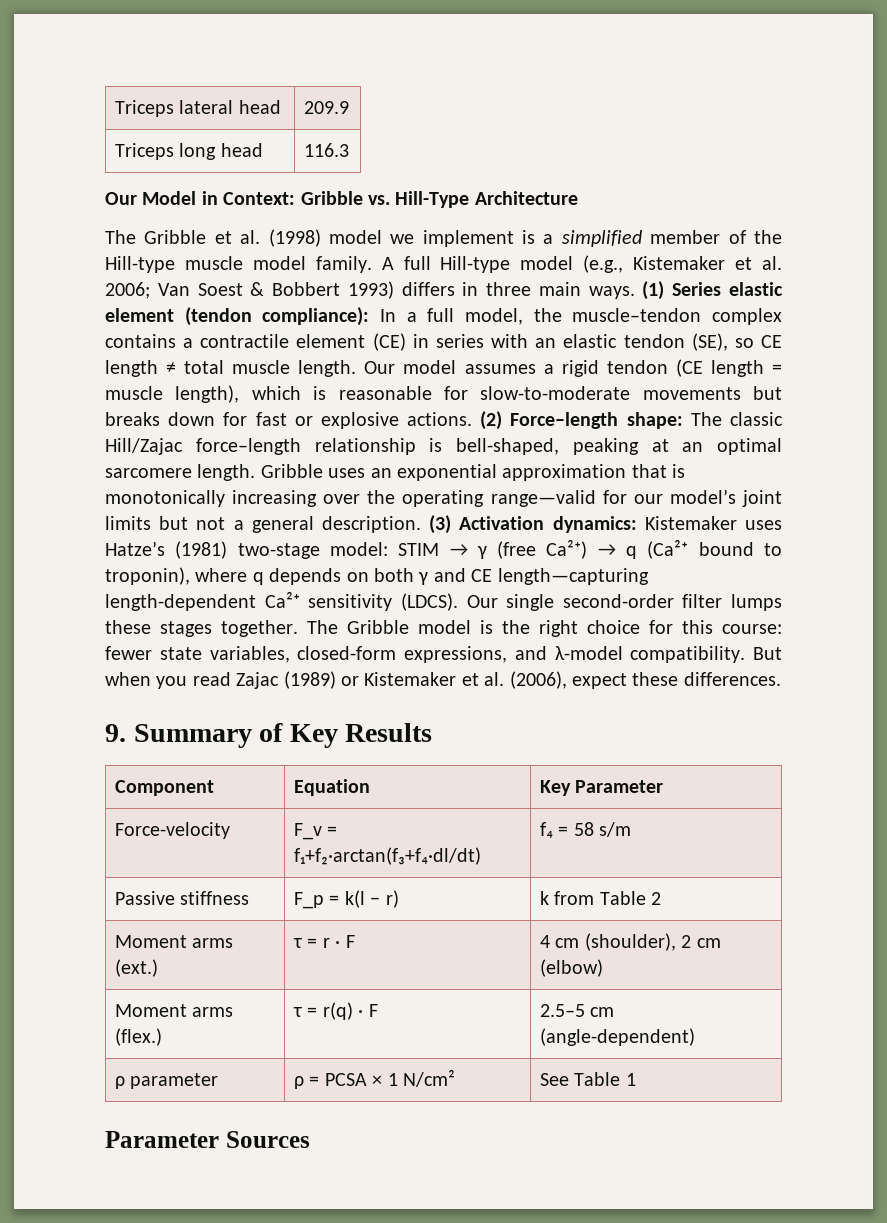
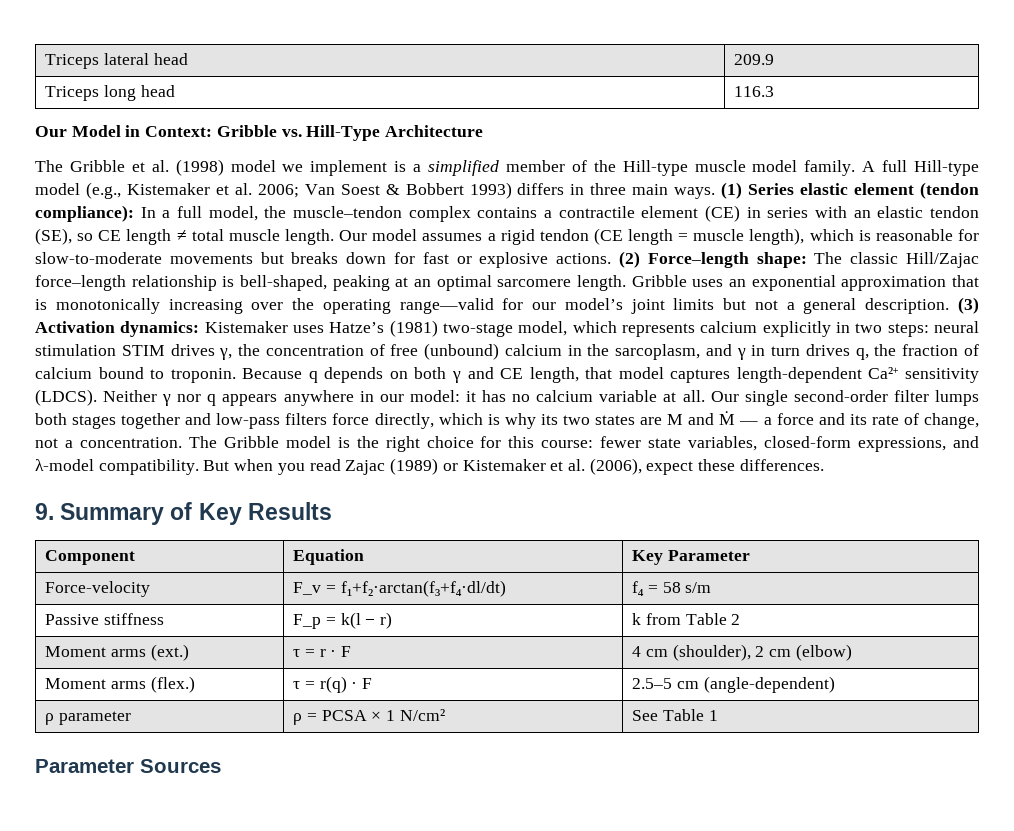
[329,539,782,559] [105,567,248,585] model: STIM → γ (free Ca²⁺) → q (Ca²⁺ bound to troponin), where -> [518,321,980,337] [35,343,980,360] [35,367,303,383] model, which represents calcium explicitly in two steps: neural stimulation STIM drives γ, the concentration of free (unbound) calcium in the sarcoplasm, and γ in turn drives q, the fraction of calcium bound to troponin. Because
[497,568,649,585] [105,591,458,611] length—capturing length-dependent Ca²⁺ sensitivity (LDCS). -> [529,367,979,383] [35,389,705,406] length, that model captures length-dependent Ca²⁺ sensitivity (LDCS). Neither γ nor q appears anywhere in our model: it has no calcium variable at all.
[105,620,298,637] these stages together. -> [35,411,980,429] [35,437,182,448] both stages together and low-pass filters force directly, which is why its two states are M and Ṁ — a force and its rate of change, not a concentration.

